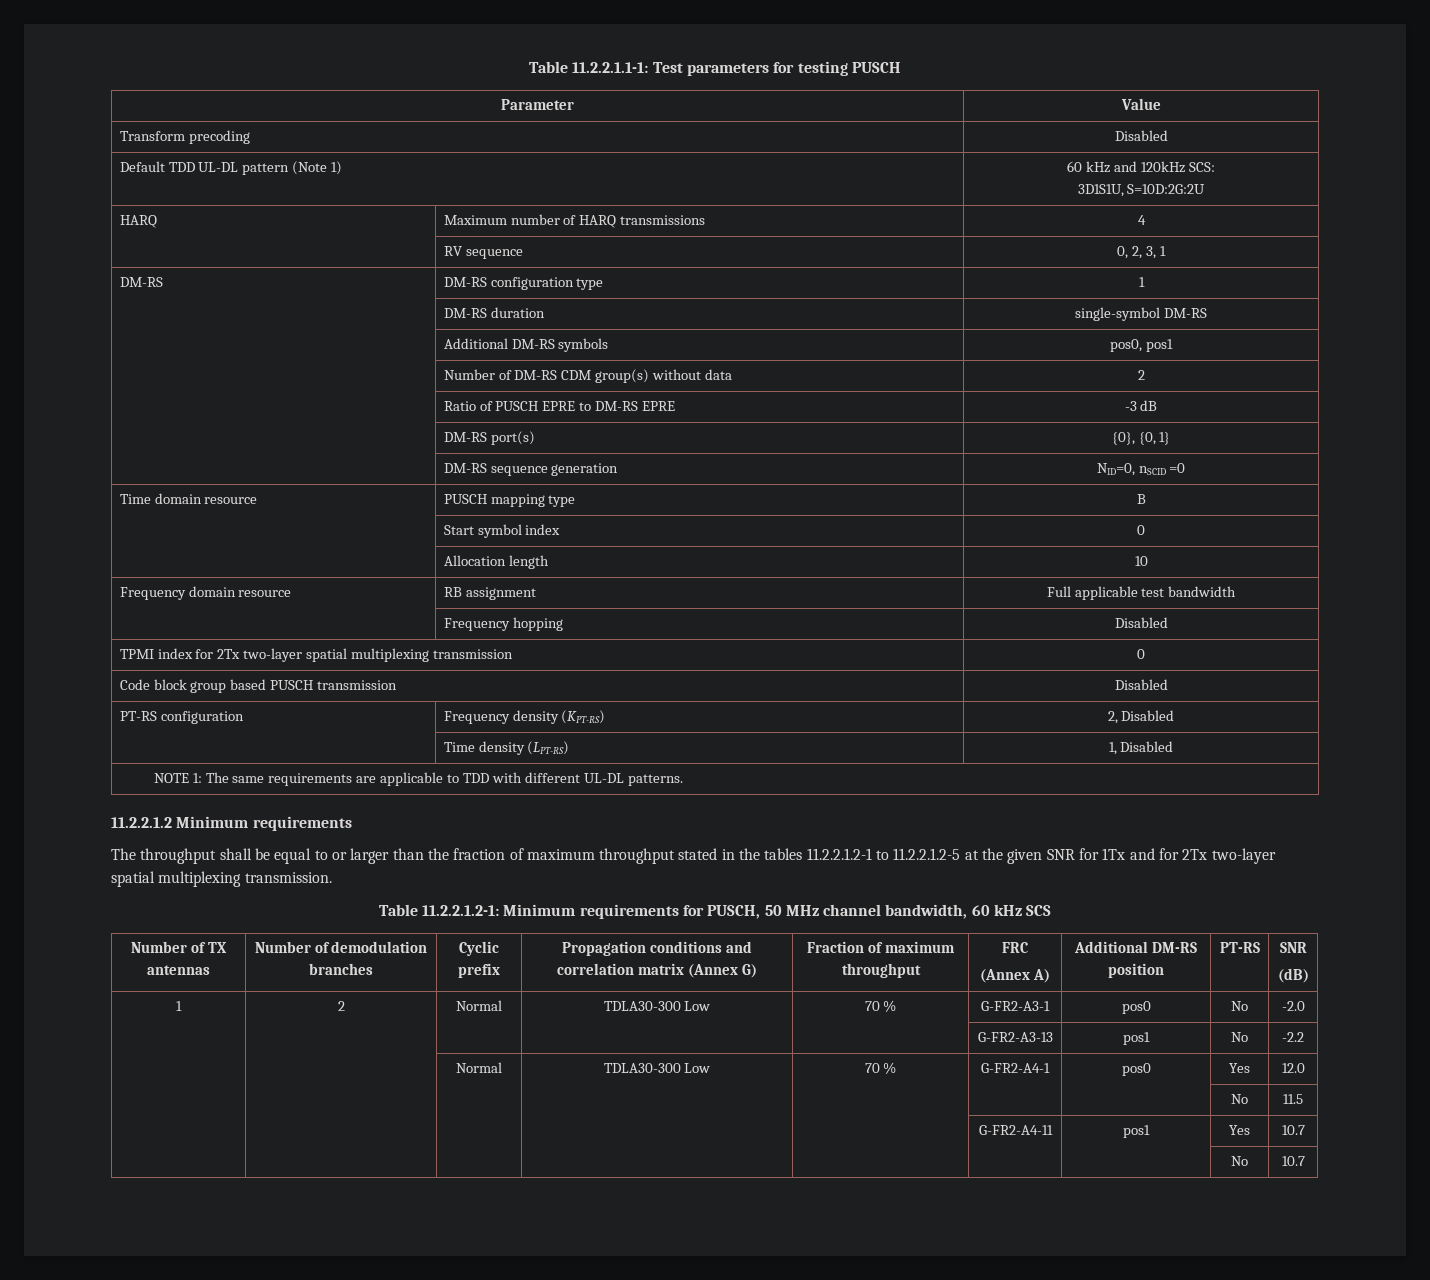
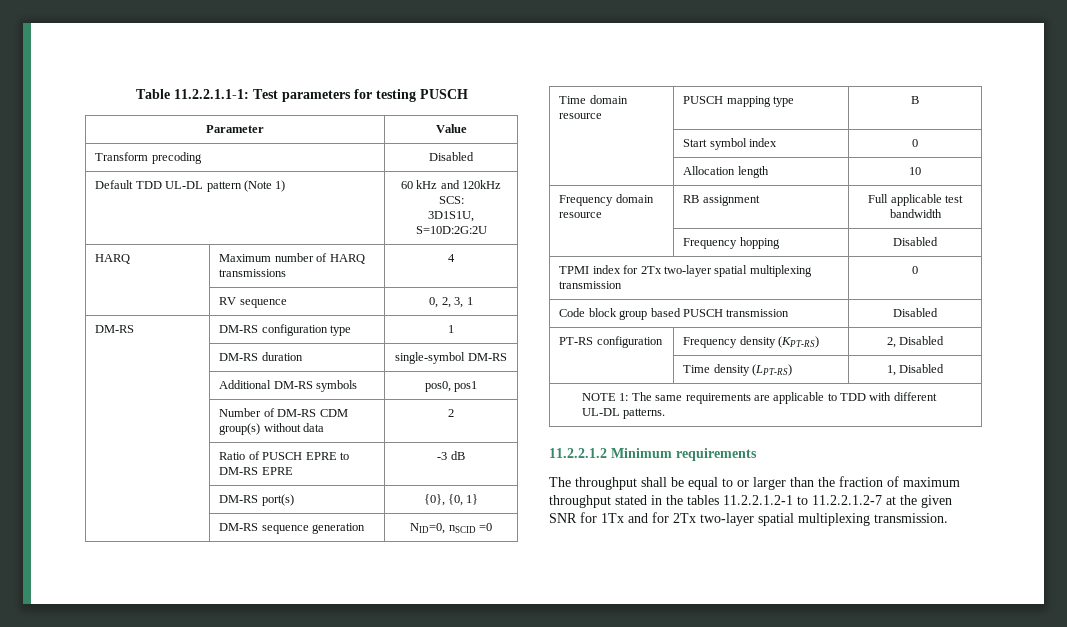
[893,848,961,860] 11.2.2.1.2-5 -> [812,495,882,505] 11.2.2.1.2-7
[378,904,1052,919] [131,941,227,953] [147,965,210,975] [254,941,428,953] [309,963,373,975] [459,941,499,956] [458,963,500,978] [562,941,752,956] [557,963,757,978] [807,941,955,953] [841,963,921,978] [1002,942,1028,953] [980,969,1050,983] [1074,941,1197,953] [1108,963,1164,978] [1219,942,1260,953] [1279,942,1307,953] [1277,968,1309,983] [176,1001,182,1011] [337,1001,345,1011] [456,1000,502,1011] [603,1001,711,1011] [864,1000,897,1012] [981,1001,1050,1011] [1121,1001,1151,1014] [1231,1001,1248,1011] [1281,1001,1305,1011] [977,1032,1053,1042] [1123,1032,1150,1045] [1231,1032,1248,1042] [1282,1032,1304,1042] [456,1062,502,1073] [603,1063,711,1073] [864,1062,897,1074] [981,1063,1050,1073] [1121,1063,1151,1076] [1229,1063,1250,1073] [1281,1063,1305,1073] [1231,1094,1248,1104] [1283,1094,1303,1104] [978,1125,1053,1135] [1123,1125,1150,1138] [1229,1125,1250,1135] [1281,1125,1305,1135] [1231,1156,1248,1166] [1281,1156,1305,1166] // Table 11.2.2.1.2-1: Minimum requirements for PUSCH, 50 MHz channel bandwidth, 60 kHz SCS // Number of TX antennas | Number of demodulation branches | Cyclic prefix | Propagation conditions and correlation matrix (Annex G) | Fraction of maximum throughput | FRC // (Annex A) | Additional DM-RS position | PT-RS | SNR // (dB) // 1 | 2 | Normal | TDLA30-300 Low | 70 % | G-FR2-A3-1 | pos0 | No | -2.0 // | | | | | G-FR2-A3-13 | pos1 | No | -2.2 // | | Normal | TDLA30-300 Low | 70 % | G-FR2-A4-1 | pos0 | Yes | 12.0 // | | | | | | | No | 11.5 // | | | | | G-FR2-A4-11 | pos1 | Yes | 10.7 // | | | | | | | No | 10.7 -> (948, 518) none

